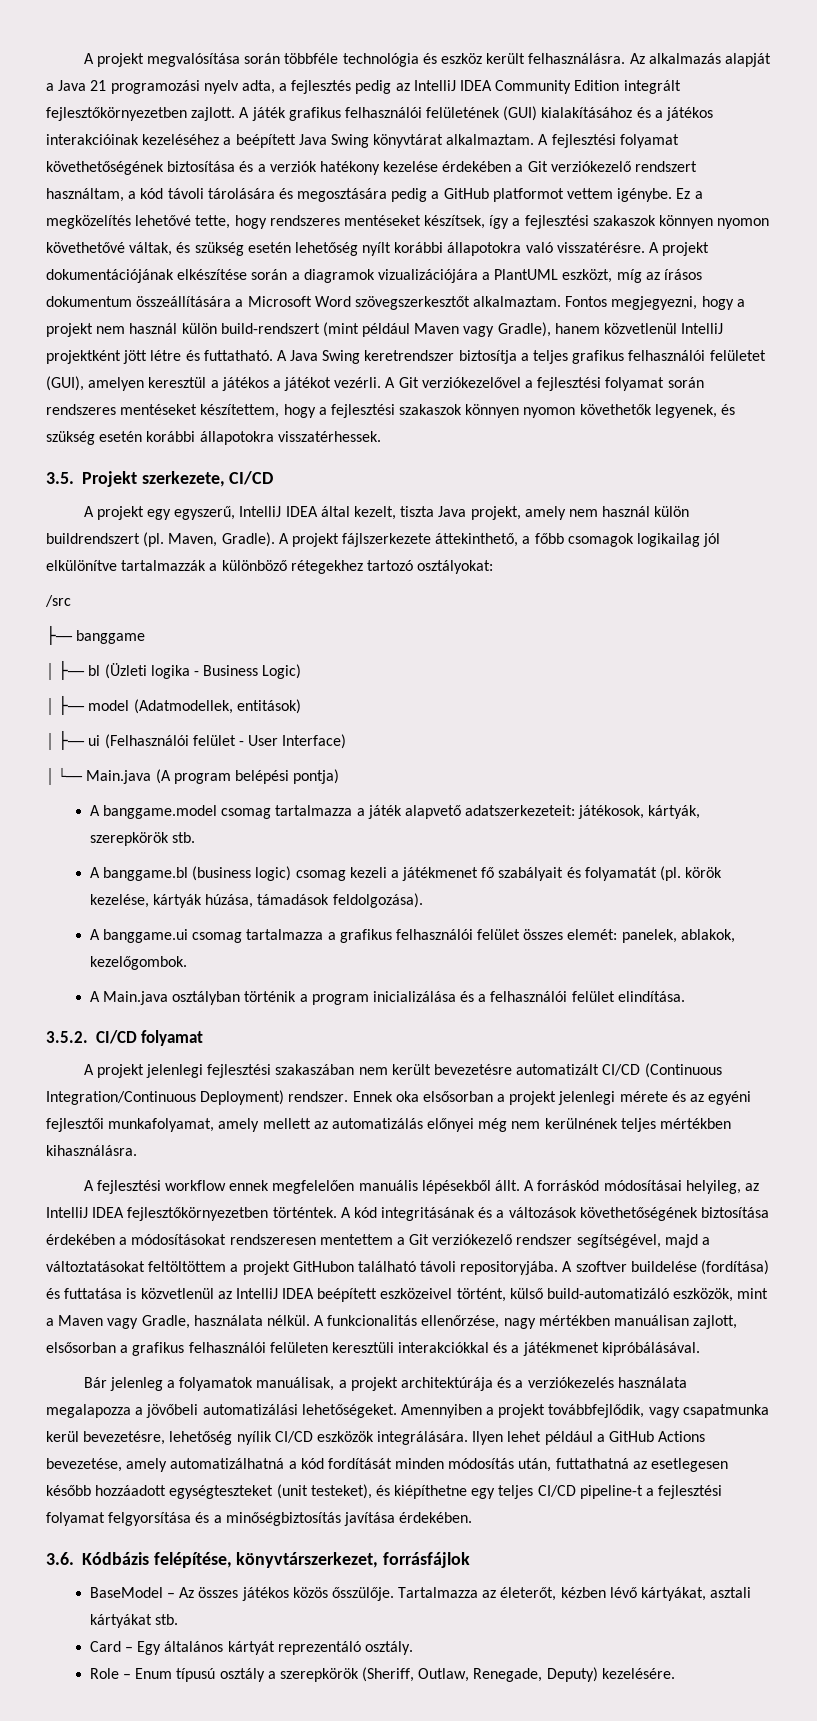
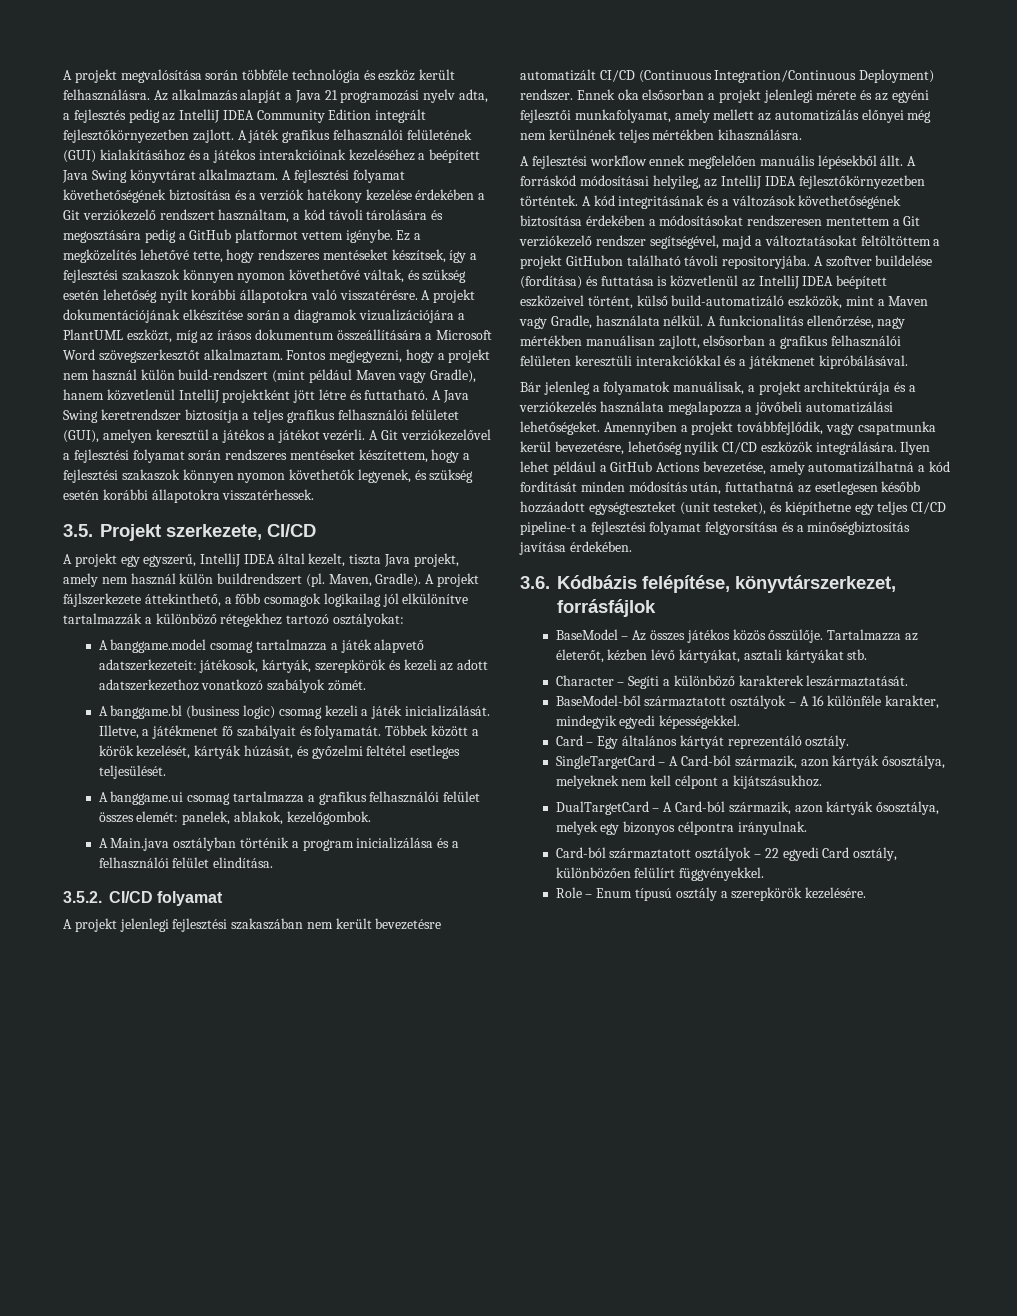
[45,595,71,607] [46,625,146,645] [46,660,302,680] [46,695,301,715] [46,730,347,750] [46,767,340,785] // /src // ├── banggame // │ ├── bl (Üzleti logika - Business Logic) // │ ├── model (Adatmodellek, entitások) // │ ├── ui (Felhasználói felület - User Interface) // │ └── Main.java (A program belépési pontja) -> (404, 620) none
[171,832,195,843] stb. -> [388,659,489,671] [98,679,367,693] és kezeli az adott adatszerkezethoz vonatkozó szabályok zömét.
[402,866,723,881] [89,893,423,908] játékmenet fő szabályait és folyamatát (pl. körök kezelése, kártyák húzása, támadások feldolgozása). -> [371,705,490,719] [98,725,479,739] [98,745,461,759] [98,765,166,779] játék inicializálását. Illetve, a játékmenet fő szabályait és folyamatát. Többek között a körök kezelését, kártyák húzását, és győzelmi feltétel esetleges teljesülését.
(178, 1619) none -> [555,675,909,689] [555,695,940,709] [555,715,741,729] // Character – Segíti a különböző karakterek leszármaztatását. // BaseModel-ből származtatott osztályok – A 16 különféle karakter, mindegyik egyedi képességekkel.
(413, 1648) none -> [555,755,946,769] [555,775,822,789] [555,801,940,815] [555,821,807,835] [555,847,898,861] [555,867,765,881] // SingleTargetCard – A Card-ból származik, azon kártyák ősosztálya, melyeknek nem kell célpont a kijátszásukhoz. // DualTargetCard – A Card-ból származik, azon kártyák ősosztálya, melyek egy bizonyos célpontra irányulnak. // Card-ból származtatott osztályok – 22 egyedi Card osztály, különbözően felülírt függvényekkel.
[362,1667,598,1682] (Sheriff, Outlaw, Renegade, Deputy) -> (803, 894) none

